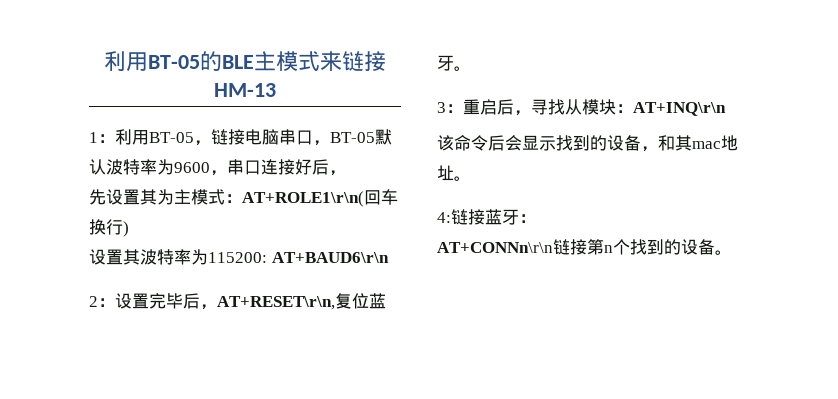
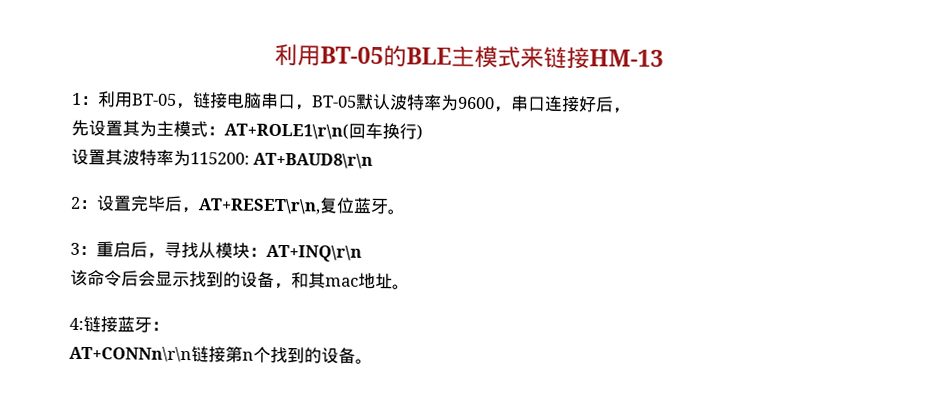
[271,252,389,263] AT+BAUD6\r\n -> [253,152,374,169] AT+BAUD8\r\n

